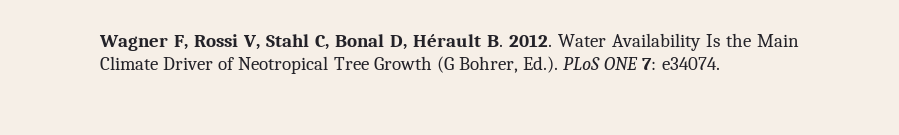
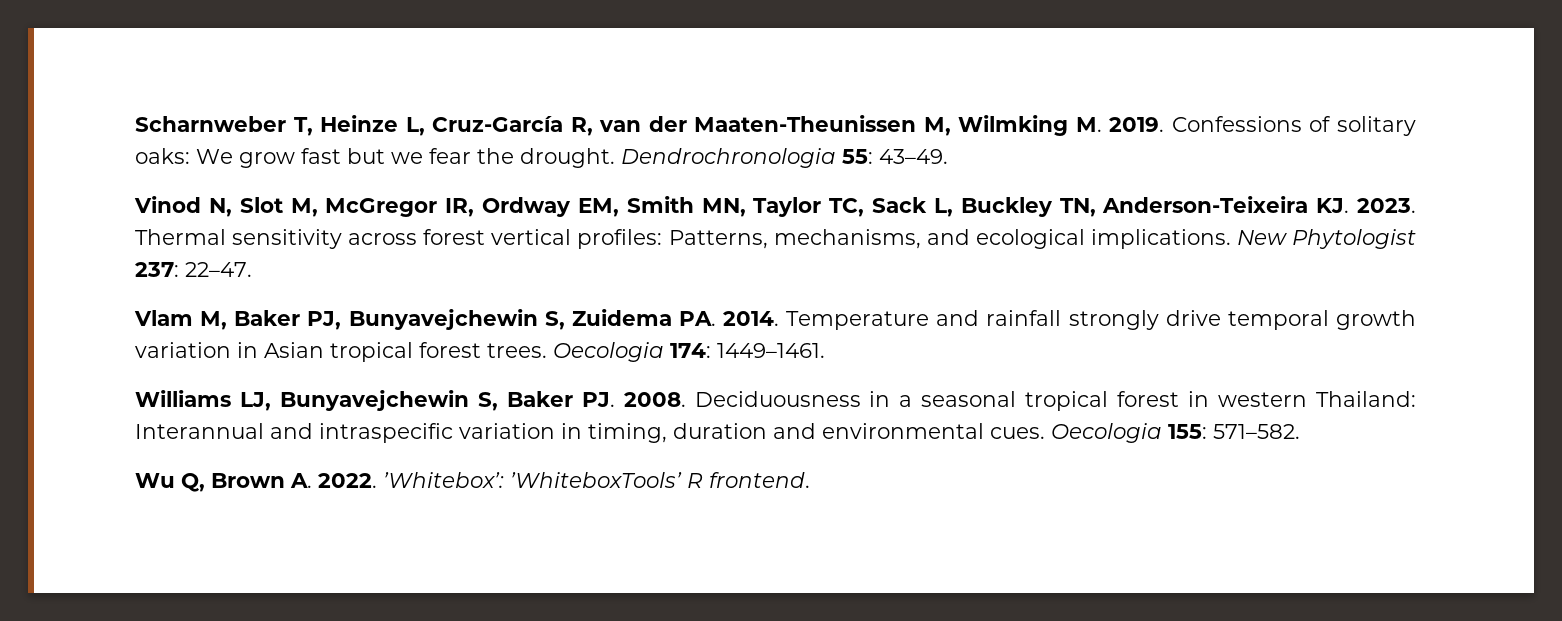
[99,33,799,51] [100,56,720,74] Wagner F, Rossi V, Stahl C, Bonal D, Hérault B. 2012. Water Availability Is the Main Climate Driver of Neotropical Tree Growth (G Bohrer, Ed.). PLoS ONE 7: e34074. -> [135,115,1416,136] [135,148,948,168] [134,196,1416,217] [135,229,1416,249] [135,262,252,277] [134,309,1417,330] [135,342,825,362] [135,390,1416,411] [135,423,1300,443] [135,472,810,492] Scharnweber T, Heinze L, Cruz-García R, van der Maaten-Theunissen M, Wilmking M. 2019. Confessions of solitary oaks: We grow fast but we fear the drought. Dendrochronologia 55: 43–49. // Vinod N, Slot M, McGregor IR, Ordway EM, Smith MN, Taylor TC, Sack L, Buckley TN, Anderson-Teixeira KJ. 2023. Thermal sensitivity across forest vertical profiles: Patterns, mechanisms, and ecological implications. New Phytologist 237: 22–47. // Vlam M, Baker PJ, Bunyavejchewin S, Zuidema PA. 2014. Temperature and rainfall strongly drive temporal growth variation in Asian tropical forest trees. Oecologia 174: 1449–1461. // Williams LJ, Bunyavejchewin S, Baker PJ. 2008. Deciduousness in a seasonal tropical forest in western Thailand: Interannual and intraspecific variation in timing, duration and environmental cues. Oecologia 155: 571–582. // Wu Q, Brown A. 2022. ’Whitebox’: ’WhiteboxTools’ R frontend.

